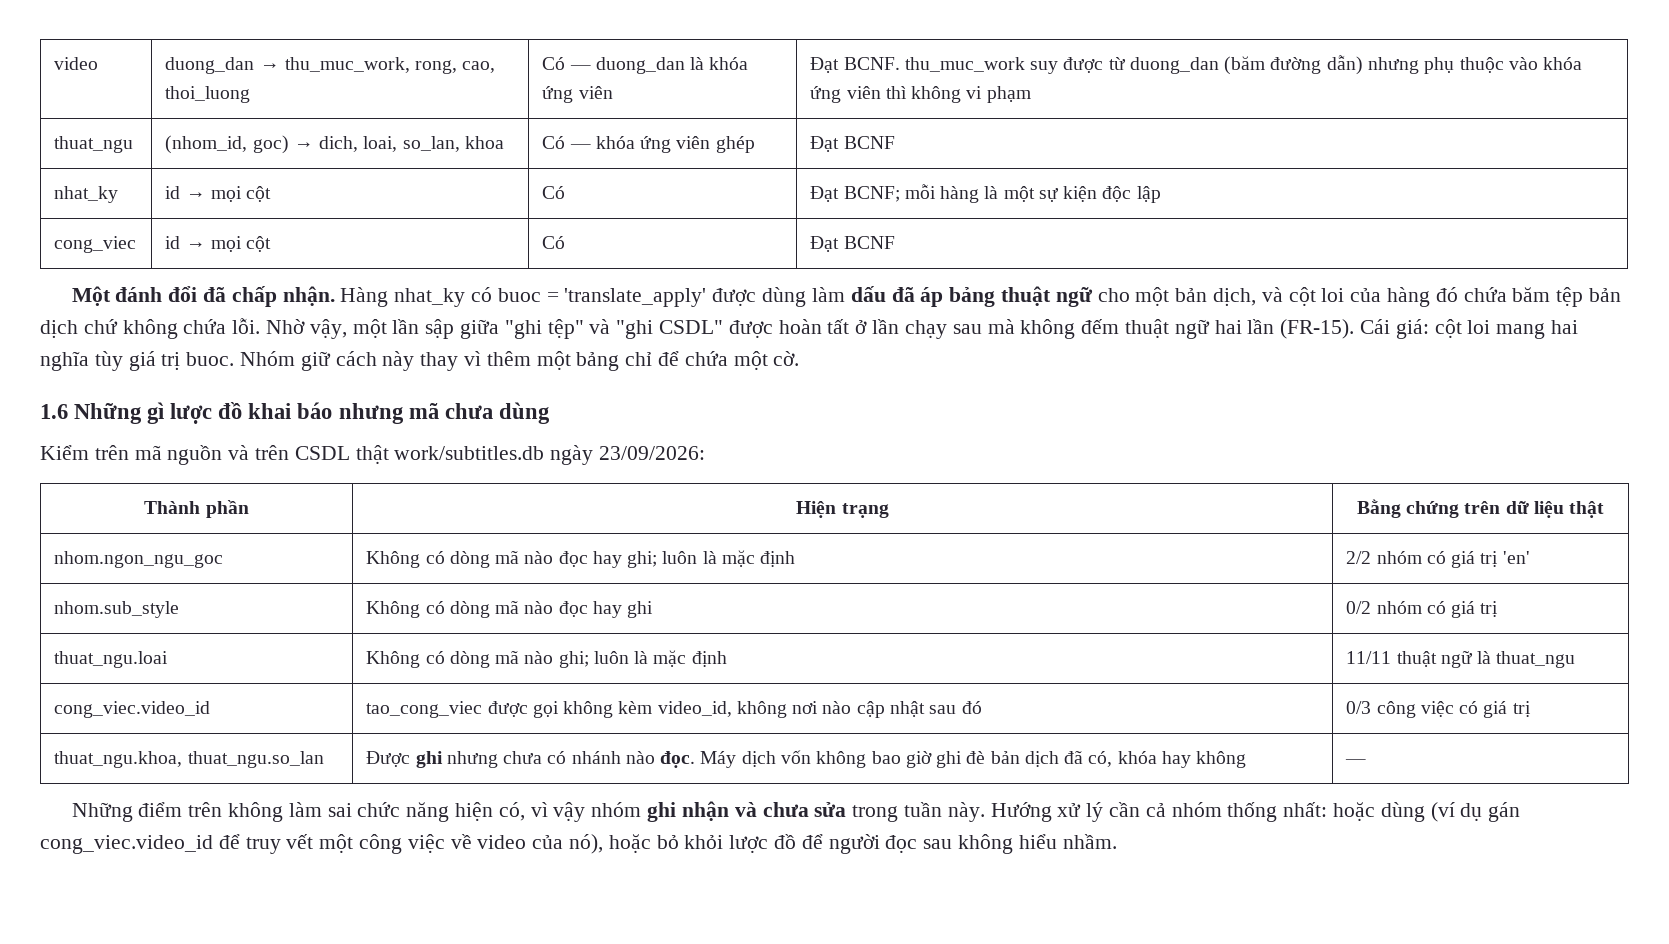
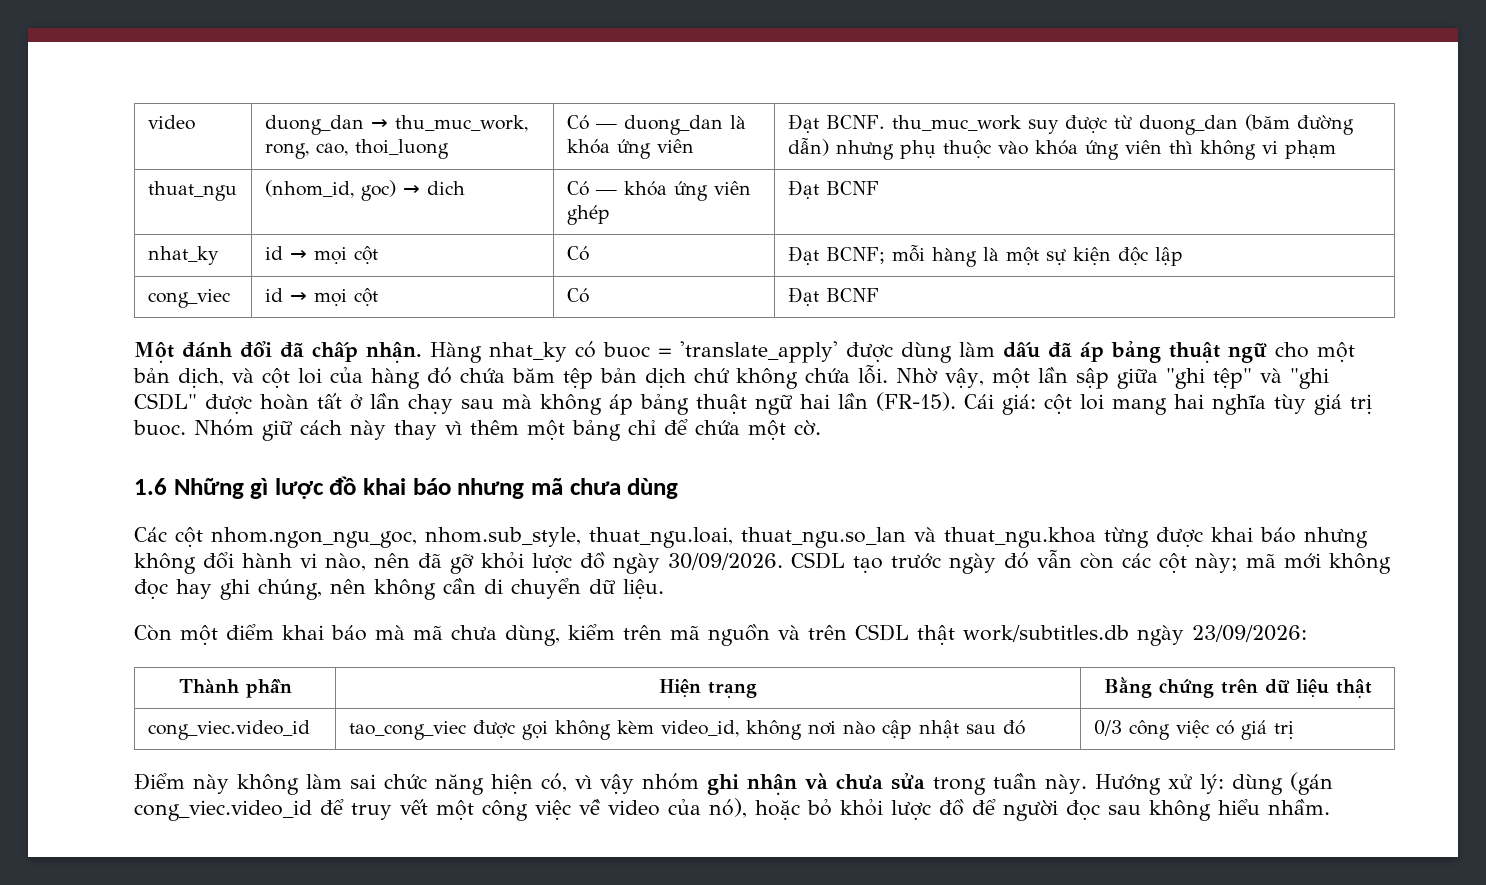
[319,136,504,152] dich, loai, so_lan, khoa -> [426,181,465,195] dich
[1081,319,1120,334] đếm -> [609,394,689,415] áp bảng
[40,445,89,460] Kiểm -> [134,527,1368,548] [134,550,1391,574] [134,578,664,600] [134,624,615,646] Các cột nhom.ngon_ngu_goc, nhom.sub_style, thuat_ngu.loai, thuat_ngu.so_lan và thuat_ngu.khoa từng được khai báo nhưng không đổi hành vi nào, nên đã gỡ khỏi lược đồ ngày 30/09/2026. CSDL tạo trước ngày đó vẫn còn các cột này; mã mới không đọc hay ghi chúng, nên không cần di chuyển dữ liệu. // Còn một điểm khai báo mà mã chưa dùng, kiểm
[54,551,224,568] [366,550,796,568] [1346,551,1530,568] [54,601,180,618] [366,601,654,618] [1346,601,1499,618] [54,651,169,668] [366,650,727,668] [1346,651,1576,668] // nhom.ngon_ngu_goc | Không có dòng mã nào đọc hay ghi; luôn là mặc định | 2/2 nhóm có giá trị 'en' // nhom.sub_style | Không có dòng mã nào đọc hay ghi | 0/2 nhóm có giá trị // thuat_ngu.loai | Không có dòng mã nào ghi; luôn là mặc định | 11/11 thuật ngữ là thuat_ngu -> (1372, 688) none
[54,751,324,768] [366,750,1247,768] [1345,759,1367,764] [71,802,223,822] // thuat_ngu.khoa, thuat_ngu.so_lan | Được ghi nhưng chưa có nhánh nào đọc. Máy dịch vốn không bao giờ ghi đè bản dịch đã có, khóa hay không | — // Những điểm trên -> [134,773,229,794] // Điểm này
[1086,802,1521,822] lý cần cả nhóm thống nhất: hoặc dùng (ví dụ gán -> [1199,772,1333,795] lý: dùng (gán

